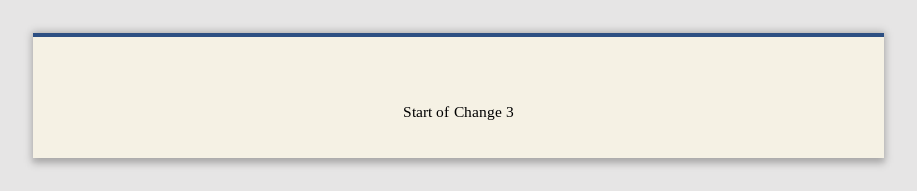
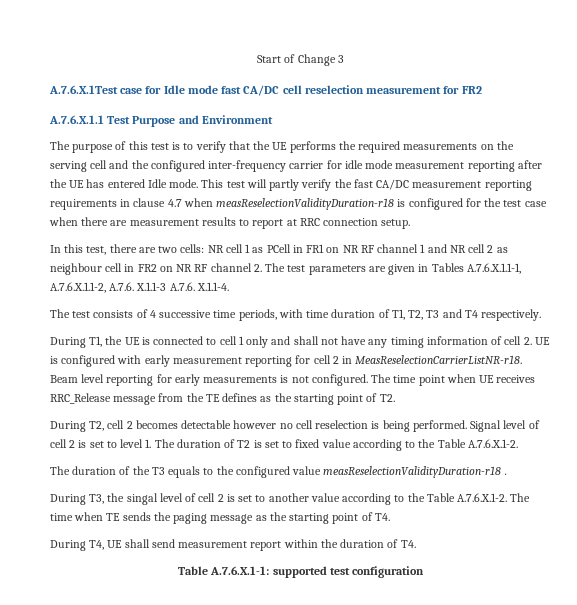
(514, 112) none -> [49,85,482,96] [49,115,273,127] [50,141,514,153] [50,160,542,172] [50,179,532,191] [50,198,547,210] [49,217,411,229] [50,244,508,255] [50,263,521,275] [50,282,229,293] [50,309,542,321] [50,336,550,348] [50,355,523,367] [50,374,536,386] [50,393,395,405] [50,420,540,432] [50,439,518,451] [50,466,507,478] [50,493,531,505] [50,512,390,524] [50,539,416,551] [178,566,424,578] // A.7.6.X.1Test case for Idle mode fast CA/DC cell reselection measurement for FR2 // A.7.6.X.1.1 Test Purpose and Environment // The purpose of this test is to verify that the UE performs the required measurements on the serving cell and the configured inter-frequency carrier for idle mode measurement reporting after the UE has entered Idle mode. This test will partly verify the fast CA/DC measurement reporting requirements in clause 4.7 when measReselectionValidityDuration-r18 is configured for the test case when there are measurement results to report at RRC connection setup. // In this test, there are two cells: NR cell 1 as PCell in FR1 on NR RF channel 1 and NR cell 2 as neighbour cell in FR2 on NR RF channel 2. The test parameters are given in Tables A.7.6.X.1.1-1, A.7.6.X.1.1-2, A.7.6. X.1.1-3 A.7.6. X.1.1-4. // The test consists of 4 successive time periods, with time duration of T1, T2, T3 and T4 respectively. // During T1, the UE is connected to cell 1 only and shall not have any timing information of cell 2. UE is configured with early measurement reporting for cell 2 in MeasReselectionCarrierListNR-r18. Beam level reporting for early measurements is not configured. The time point when UE receives RRC_Release message from the TE defines as the starting point of T2. // During T2, cell 2 becomes detectable however no cell reselection is being performed. Signal level of cell 2 is set to level 1. The duration of T2 is set to fixed value according to the Table A.7.6.X.1-2. // The duration of the T3 equals to the configured value measReselectionValidityDuration-r18 . // During T3, the singal level of cell 2 is set to another value according to the Table A.7.6.X.1-2. The time when TE sends the paging message as the starting point of T4. // During T4, UE shall send measurement report within the duration of T4. // Table A.7.6.X.1-1: supported test configuration

